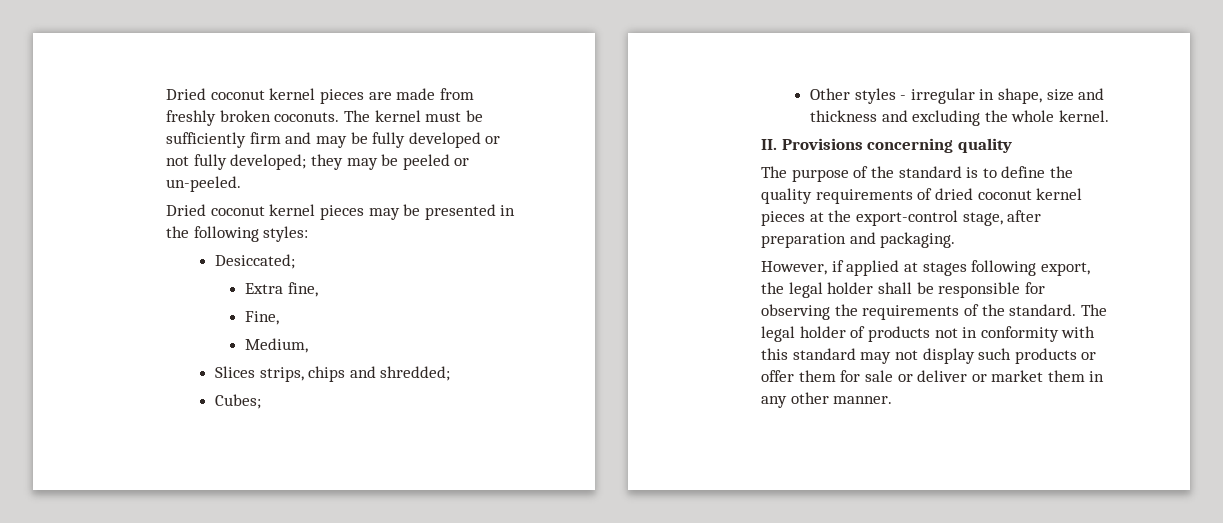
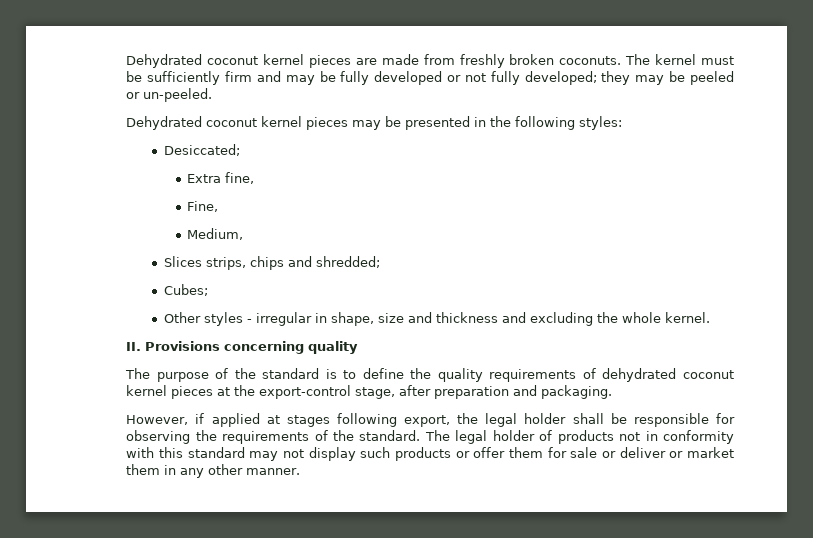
[166,88,207,100] Dried -> [126,54,203,68] Dehydrated
[166,204,207,216] Dried -> [126,116,203,130] Dehydrated
[934,188,973,200] dried -> [602,368,677,382] dehydrated

